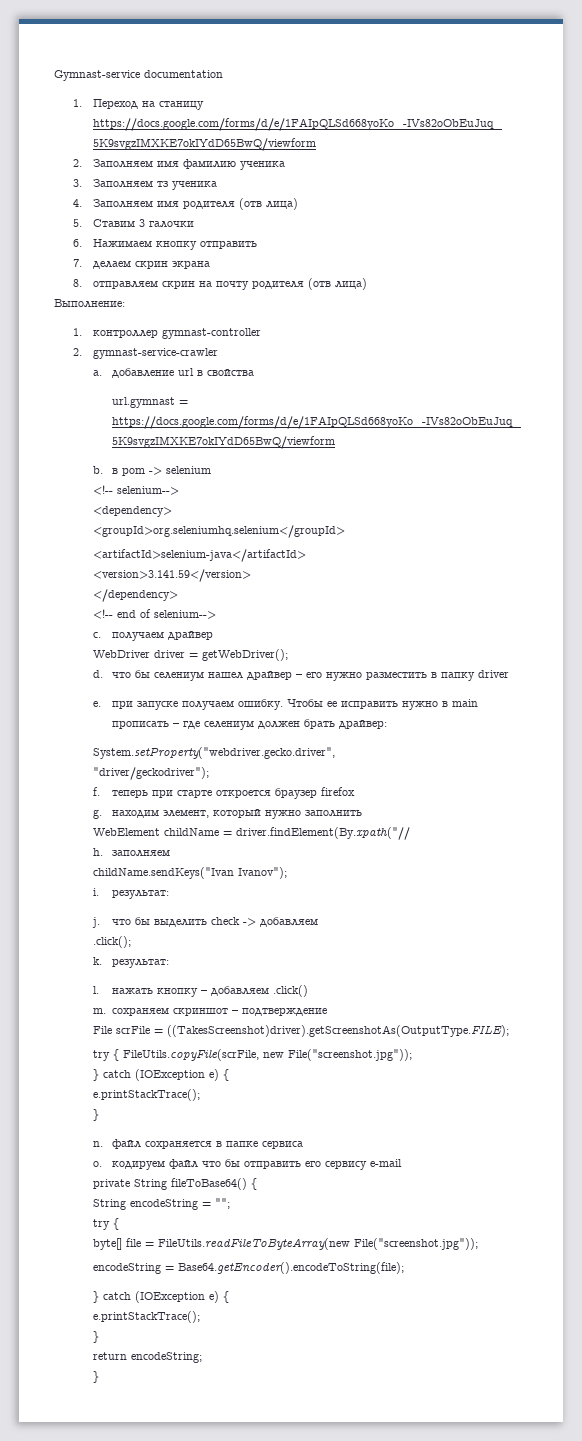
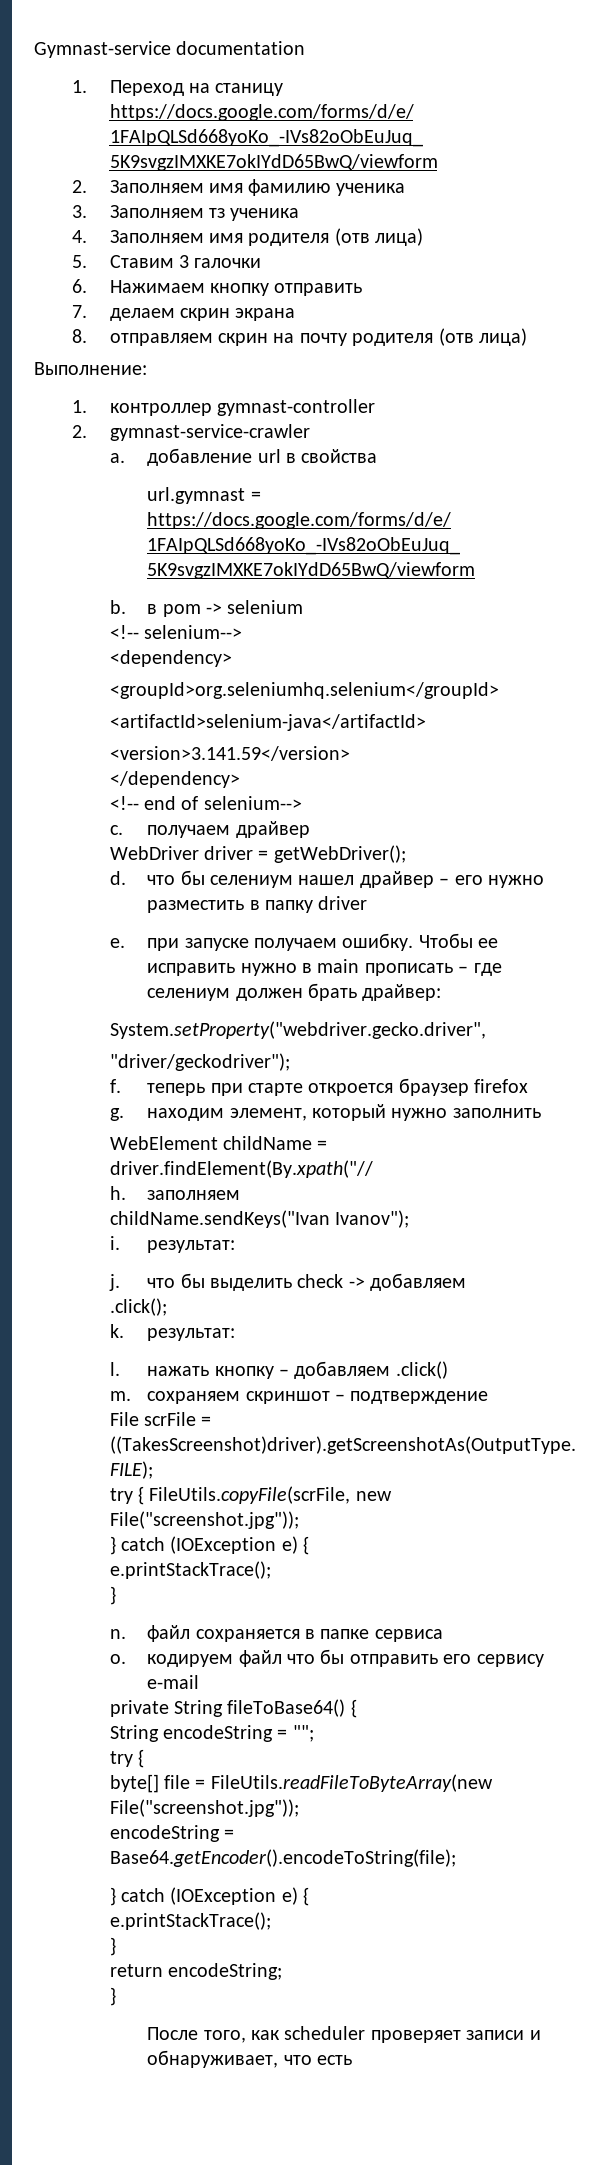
(99, 1377) none -> [147,2026,541,2043] [147,2050,353,2068] // После того, как scheduler проверяет записи и обнаруживает, что есть

